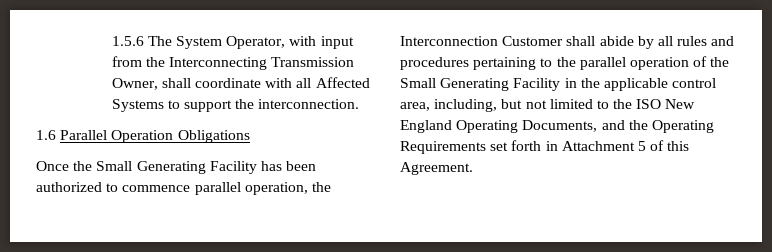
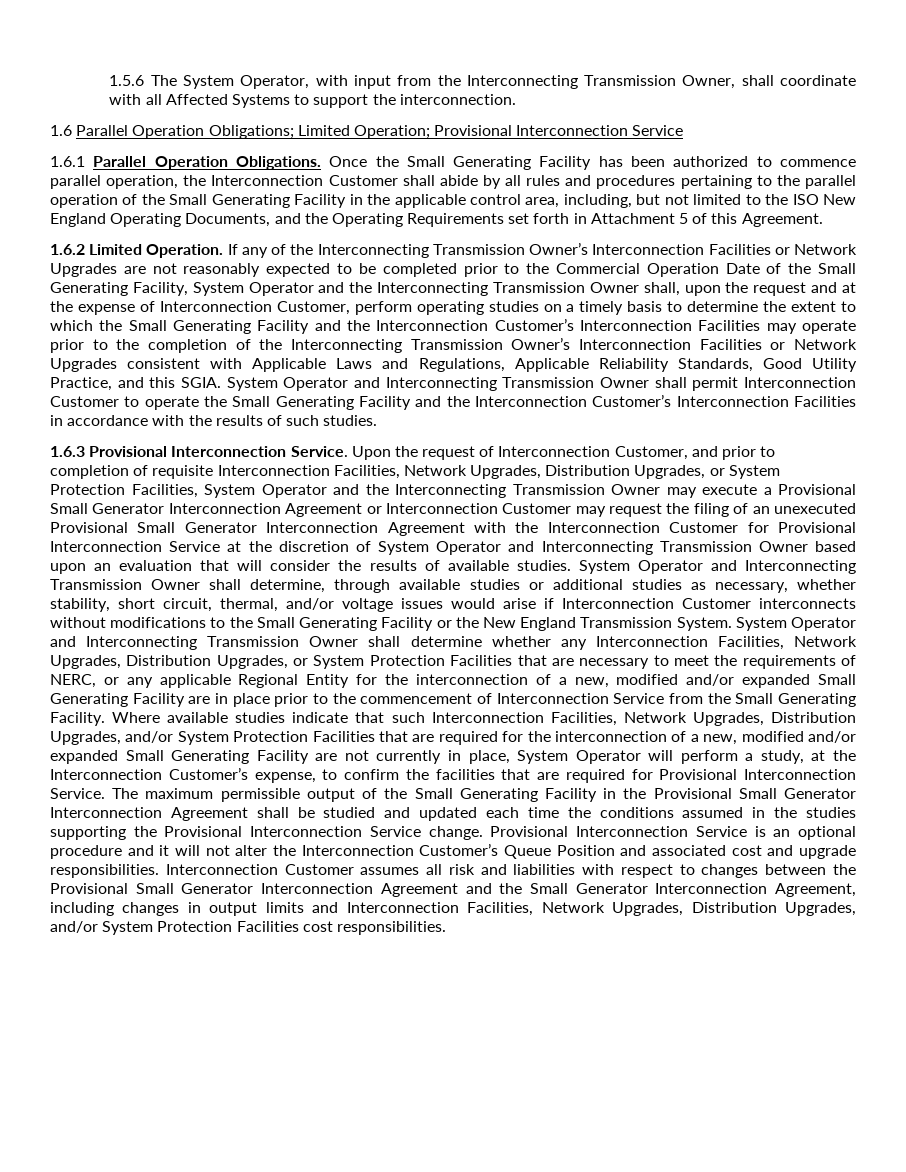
[177,130,250,143] Obligations // -> [208,125,684,139] [50,156,321,170] Obligations; Limited Operation; Provisional Interconnection Service // 1.6.1 Parallel Operation Obligations.
(473, 168) none -> [50,242,858,258] [50,263,856,277] [50,282,857,296] [50,301,856,315] [50,318,857,334] [50,337,857,353] [50,358,857,372] [50,377,856,391] [50,394,857,410] [50,415,378,426] [50,446,776,460] [50,465,780,479] [50,484,856,498] [50,503,856,517] [50,522,856,536] [50,541,856,555] [50,560,856,574] [50,579,856,593] [50,598,856,612] [50,617,856,631] [50,636,858,650] [50,655,856,669] [50,674,857,688] [50,693,856,707] [50,712,856,726] [50,731,856,745] [50,750,856,764] [50,767,856,783] [50,788,856,802] [50,807,856,821] [50,826,857,840] [50,843,856,859] [50,864,856,878] [50,883,857,897] [50,902,856,916] [50,921,446,935] // 1.6.2 Limited Operation. If any of the Interconnecting Transmission Owner’s Interconnection Facilities or Network Upgrades are not reasonably expected to be completed prior to the Commercial Operation Date of the Small Generating Facility, System Operator and the Interconnecting Transmission Owner shall, upon the request and at the expense of Interconnection Customer, perform operating studies on a timely basis to determine the extent to which the Small Generating Facility and the Interconnection Customer’s Interconnection Facilities may operate prior to the completion of the Interconnecting Transmission Owner’s Interconnection Facilities or Network Upgrades consistent with Applicable Laws and Regulations, Applicable Reliability Standards, Good Utility Practice, and this SGIA. System Operator and Interconnecting Transmission Owner shall permit Interconnection Customer to operate the Small Generating Facility and the Interconnection Customer’s Interconnection Facilities in accordance with the results of such studies. // 1.6.3 Provisional Interconnection Service. Upon the request of Interconnection Customer, and prior to completion of requisite Interconnection Facilities, Network Upgrades, Distribution Upgrades, or System Protection Facilities, System Operator and the Interconnecting Transmission Owner may execute a Provisional Small Generator Interconnection Agreement or Interconnection Customer may request the filing of an unexecuted Provisional Small Generator Interconnection Agreement with the Interconnection Customer for Provisional Interconnection Service at the discretion of System Operator and Interconnecting Transmission Owner based upon an evaluation that will consider the results of available studies. System Operator and Interconnecting Transmission Owner shall determine, through available studies or additional studies as necessary, whether stability, short circuit, thermal, and/or voltage issues would arise if Interconnection Customer interconnects without modifications to the Small Generating Facility or the New England Transmission System. System Operator and Interconnecting Transmission Owner shall determine whether any Interconnection Facilities, Network Upgrades, Distribution Upgrades, or System Protection Facilities that are necessary to meet the requirements of NERC, or any applicable Regional Entity for the interconnection of a new, modified and/or expanded Small Generating Facility are in place prior to the commencement of Interconnection Service from the Small Generating Facility. Where available studies indicate that such Interconnection Facilities, Network Upgrades, Distribution Upgrades, and/or System Protection Facilities that are required for the interconnection of a new, modified and/or expanded Small Generating Facility are not currently in place, System Operator will perform a study, at the Interconnection Customer’s expense, to confirm the facilities that are required for Provisional Interconnection Service. The maximum permissible output of the Small Generating Facility in the Provisional Small Generator Interconnection Agreement shall be studied and updated each time the conditions assumed in the studies supporting the Provisional Interconnection Service change. Provisional Interconnection Service is an optional procedure and it will not alter the Interconnection Customer’s Queue Position and associated cost and upgrade responsibilities. Interconnection Customer assumes all risk and liabilities with respect to changes between the Provisional Small Generator Interconnection Agreement and the Small Generator Interconnection Agreement, including changes in output limits and Interconnection Facilities, Network Upgrades, Distribution Upgrades, and/or System Protection Facilities cost responsibilities.

